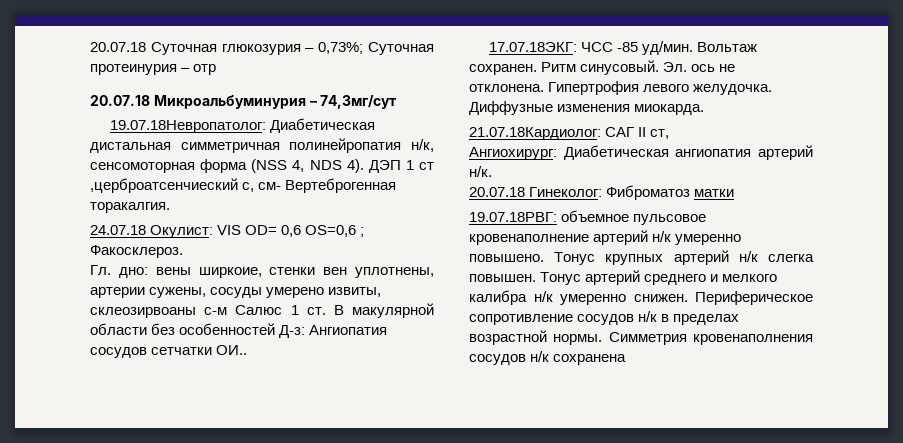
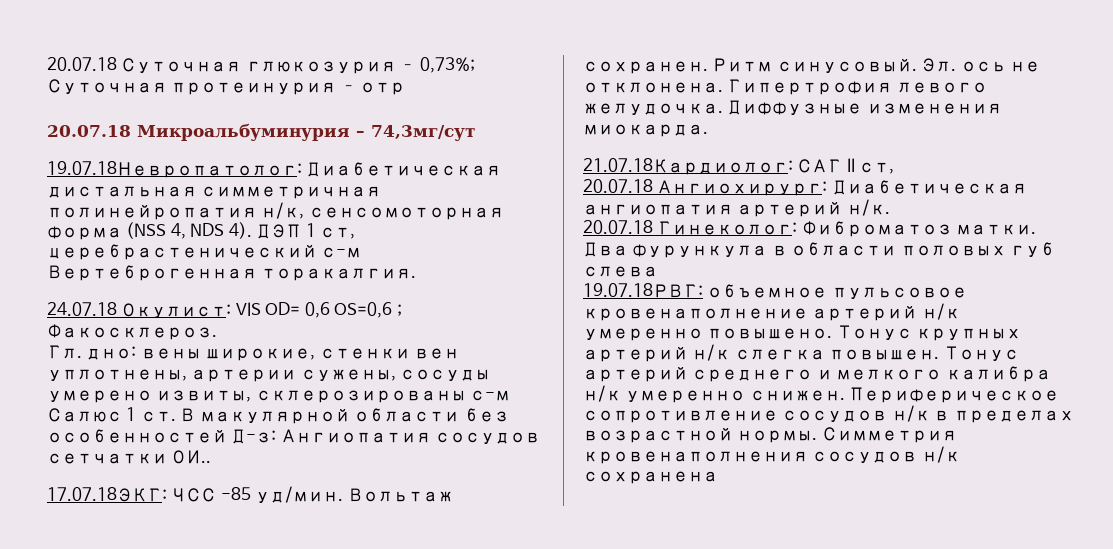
[419,162,434,170] [90,178,282,193] ст ,церброатсенчиеский с, см- -> [320,227,356,239] [47,244,362,260] ст, церебрастенический с-м
[198,267,262,278] ширкоие, -> [205,348,316,361] широкие,
[90,307,196,318] склеозирвоаны -> [255,390,466,403] склерозированы
(670, 134) none -> [583,179,653,193] 20.07.18
[694,189,735,197] матки -> [956,224,1037,235] [583,242,1056,258] [583,266,658,277] матки. Два фурункула в области половых губ слева

